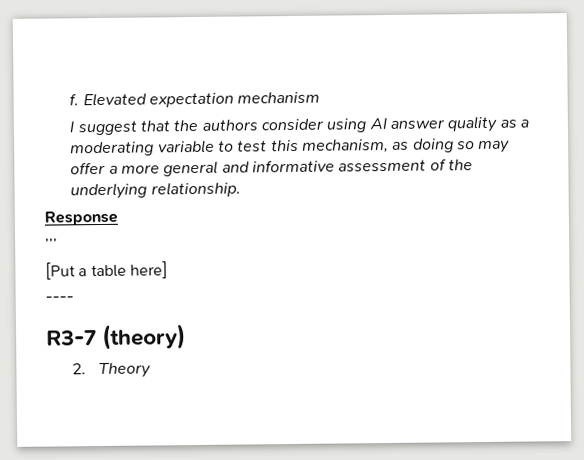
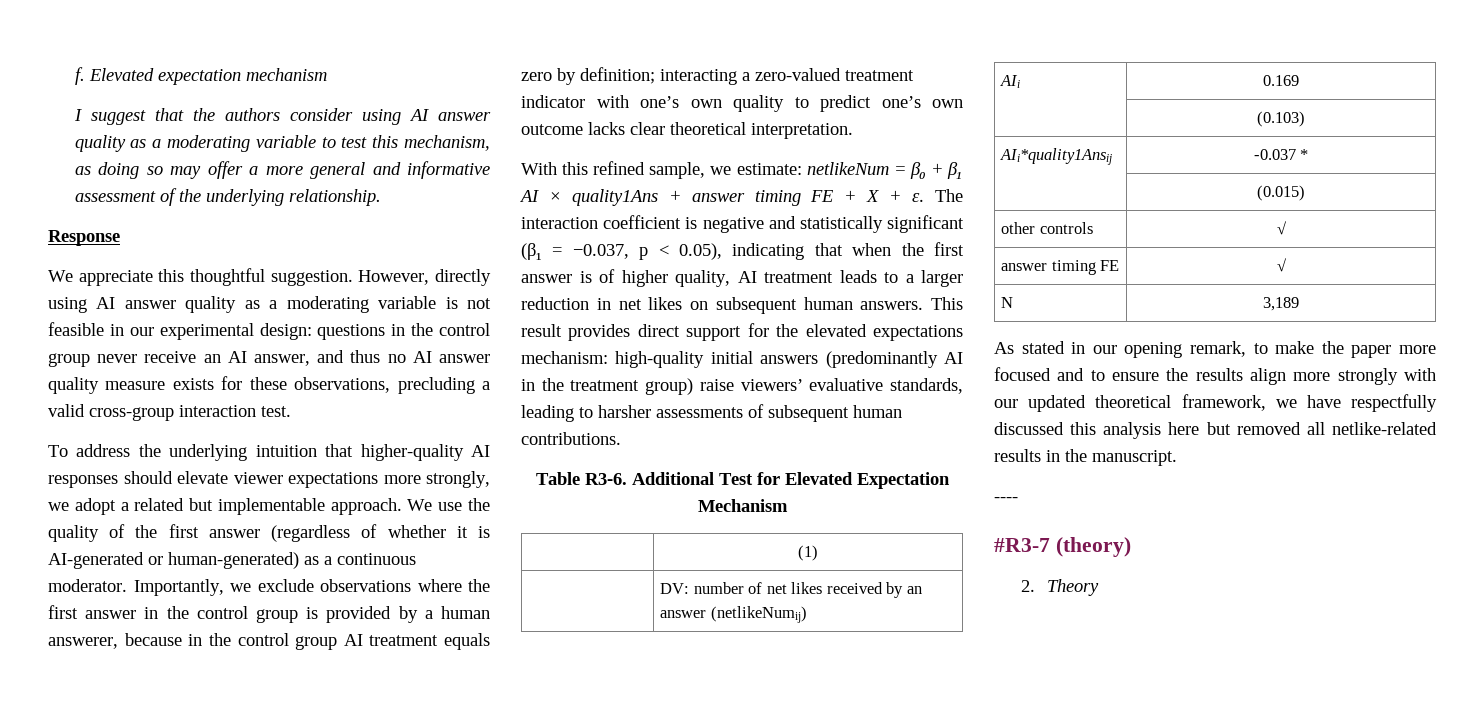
[45,238,58,250] [45,261,168,280] ’’’ // [Put a table here] -> [48,268,491,286] [48,296,492,313] [48,322,490,340] [48,350,490,367] [48,376,490,394] [48,404,291,421] [48,444,490,461] [48,471,490,488] [48,498,490,515] [48,524,491,542] [48,552,416,569] [48,579,490,596] [48,605,490,623] [48,633,490,650] [521,67,914,85] [521,95,963,112] [521,122,853,139] [521,161,964,179] [519,189,964,206] [521,215,964,233] [521,242,964,260] [521,269,963,287] [521,297,963,314] [521,323,963,341] [521,351,963,368] [521,378,963,395] [521,404,902,422] [521,432,621,445] [535,472,950,489] [697,499,788,512] [798,545,818,561] [660,582,922,598] [660,606,807,623] [1000,75,1021,88] [1263,75,1299,86] [1257,111,1305,127] [1000,148,1113,165] [1253,149,1309,160] [1257,185,1305,201] [1001,222,1093,234] [1276,221,1287,235] [1001,260,1120,275] [1276,258,1287,272] [1001,297,1014,308] [1263,297,1299,311] [994,341,1436,358] [994,367,1436,385] [994,394,1437,412] [994,422,1437,439] [994,449,1177,466] We appreciate this thoughtful suggestion. However, directly using AI answer quality as a moderating variable is not feasible in our experimental design: questions in the control group never receive an AI answer, and thus no AI answer quality measure exists for these observations, precluding a valid cross-group interaction test. // To address the underlying intuition that higher-quality AI responses should elevate viewer expectations more strongly, we adopt a related but implementable approach. We use the quality of the first answer (regardless of whether it is AI-generated or human-generated) as a continuous moderator. Importantly, we exclude observations where the first answer in the control group is provided by a human answerer, because in the control group AI treatment equals zero by definition; interacting a zero-valued treatment indicator with one’s own quality to predict one’s own outcome lacks clear theoretical interpretation. // With this refined sample, we estimate: netlikeNum = β₀ + β₁ AI × quality1Ans + answer timing FE + X + ε. The interaction coefficient is negative and statistically significant (β₁ = −0.037, p < 0.05), indicating that when the first answer is of higher quality, AI treatment leads to a larger reduction in net likes on subsequent human answers. This result provides direct support for the elevated expectations mechanism: high-quality initial answers (predominantly AI in the treatment group) raise viewers’ evaluative standards, leading to harsher assessments of subsequent human contributions. // Table R3-6. Additional Test for Elevated Expectation Mechanism // | (1) // | DV: number of net likes received by an answer (netlikeNumij) // AIi | 0.169 // | (0.103) // AIi*quality1Ansij | -0.037 * // | (0.015) // other controls | √ // answer timing FE | √ // N | 3,189 // As stated in our opening remark, to make the paper more focused and to ensure the results align more strongly with our updated theoretical framework, we have respectfully discussed this analysis here but removed all netlike-related results in the manuscript.
[46,330,97,346] R3-7 -> [994,538,1050,552] #R3-7

